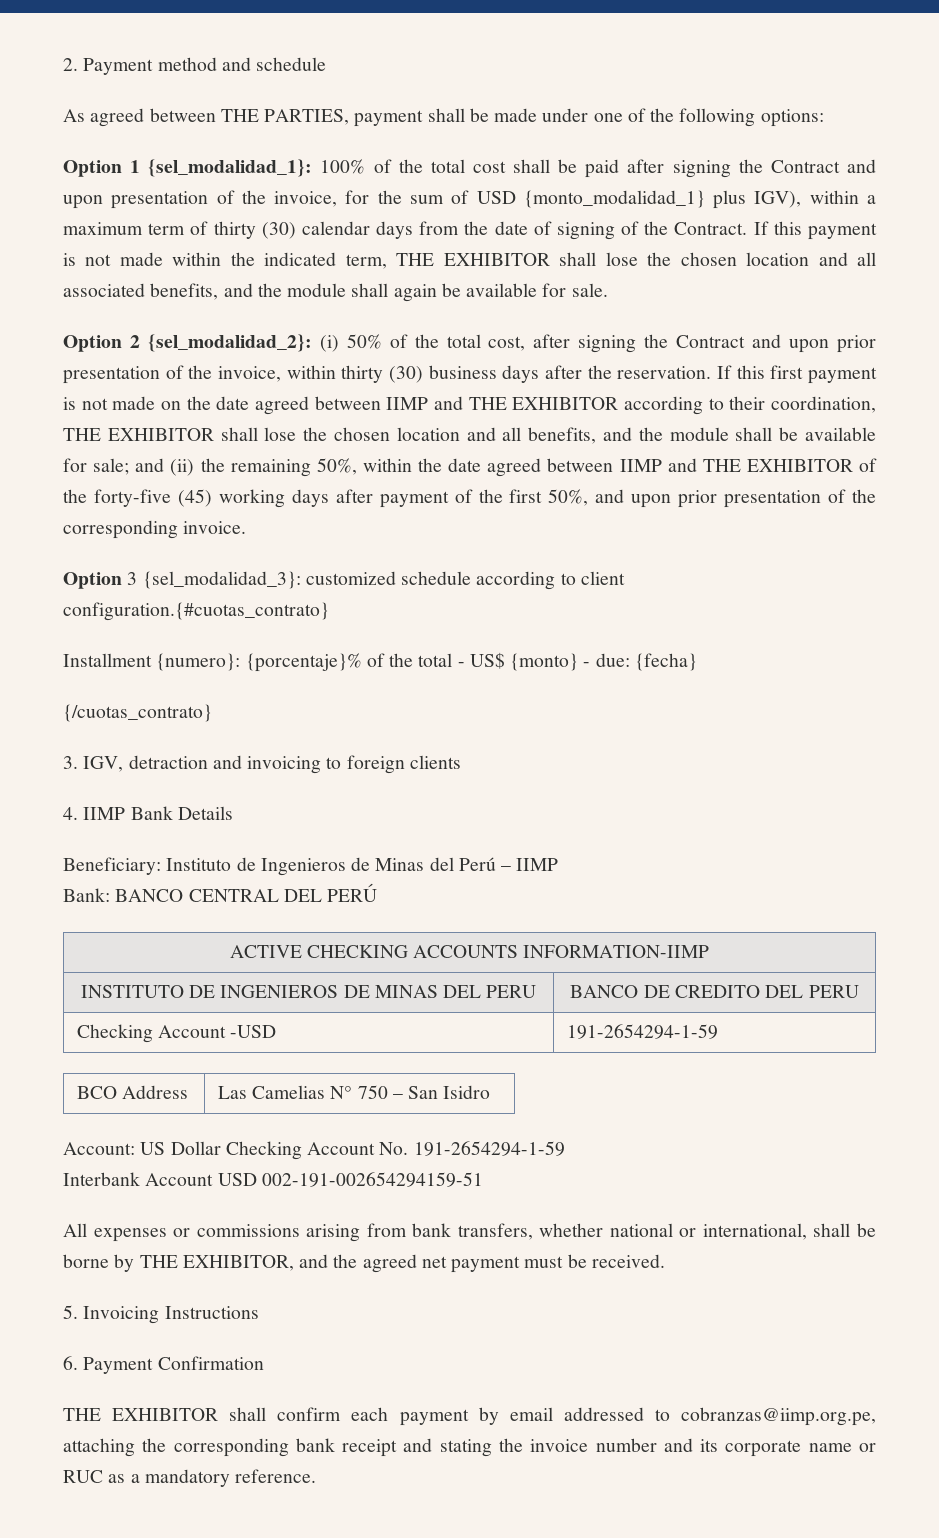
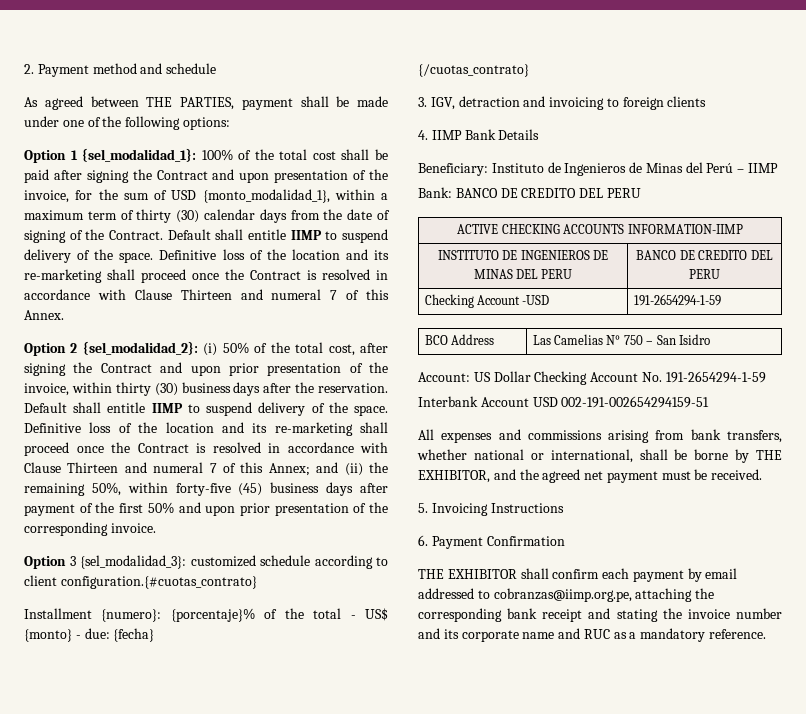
[523,190,802,209] {monto_modalidad_1} plus IGV), -> [202,189,330,203] {monto_modalidad_1},
[753,221,877,240] [63,252,877,269] [63,283,608,302] If this payment is not made within the indicated term, THE EXHIBITOR shall lose the chosen location and all associated benefits, and the module shall again be available for sale. -> [167,229,389,243] [24,249,389,263] [24,269,388,283] [24,289,389,300] [24,310,64,320] Default shall entitle IIMP to suspend delivery of the space. Definitive loss of the location and its re-marketing shall proceed once the Contract is resolved in accordance with Clause Thirteen and numeral 7 of this Annex.
[716,365,877,384] [63,396,876,415] [63,427,876,444] [63,458,130,475] If this first payment is not made on the date agreed between IIMP and THE EXHIBITOR according to their coordination, THE EXHIBITOR shall lose the chosen location and all benefits, and the module shall be available for sale; -> [24,402,389,416] [24,422,388,436] [24,442,388,456] [24,462,310,476] Default shall entitle IIMP to suspend delivery of the space. Definitive loss of the location and its re-marketing shall proceed once the Contract is resolved in accordance with Clause Thirteen and numeral 7 of this Annex;
[418,458,877,477] [63,489,87,503] the date agreed between IIMP and THE EXHIBITOR of the -> (168, 487) none
[218,489,285,508] working -> [270,482,320,493] business
[548,489,589,506] 50%, -> [147,502,174,514] 50%
[188,883,378,902] CENTRAL DEL PERÚ -> [500,188,641,198] DE CREDITO DEL PERU
[173,1228,191,1237] or -> [498,429,521,440] and
[859,1443,877,1452] or -> [558,628,581,639] and

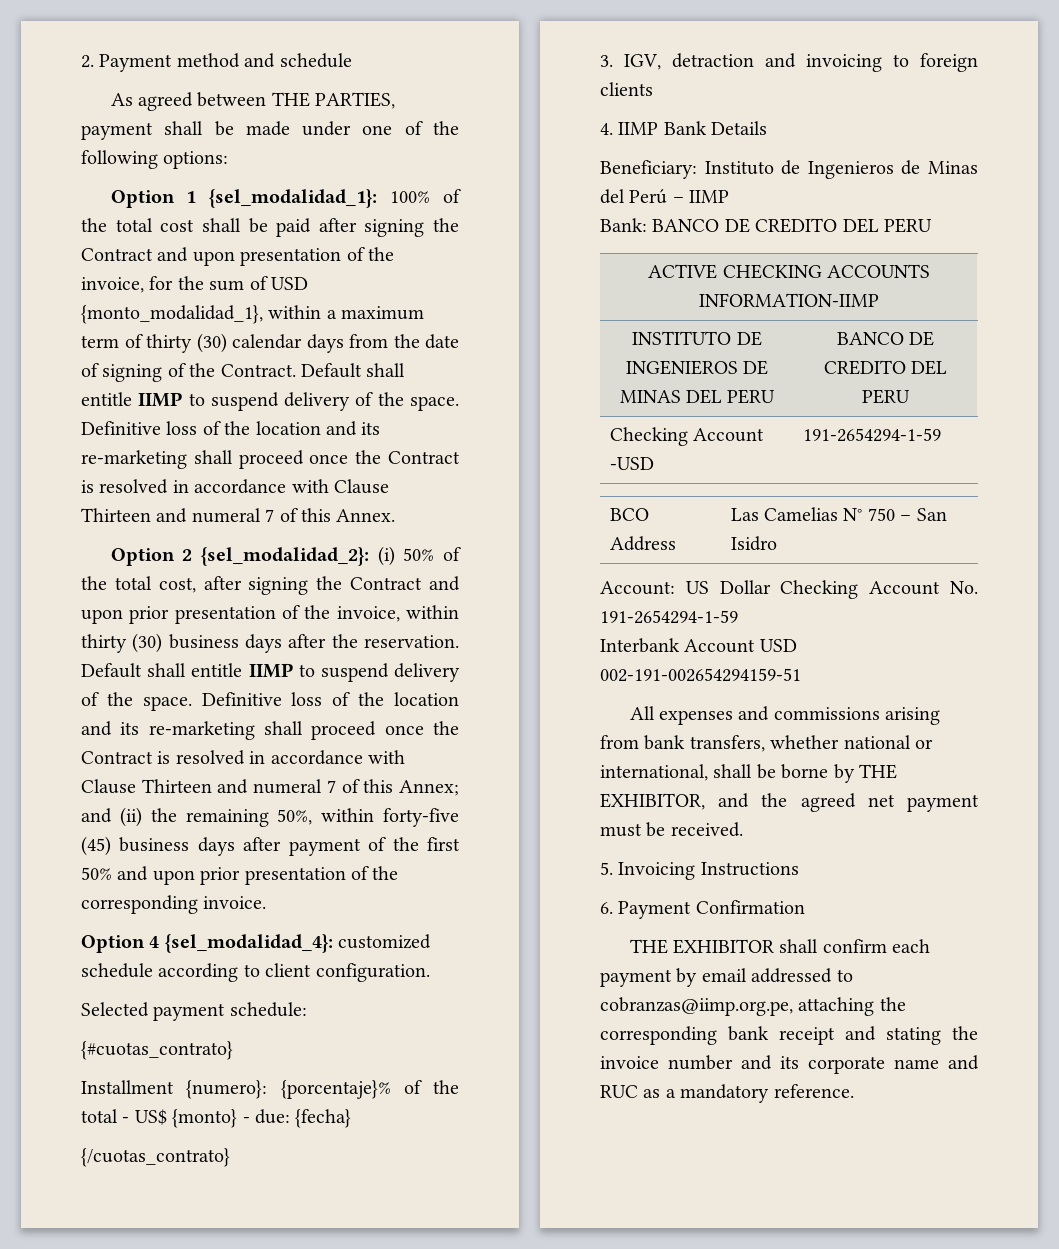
[69,555,186,569] 3 {sel_modalidad_3}: -> [149,934,333,953] 4 {sel_modalidad_4}:
[60,576,257,589] configuration.{#cuotas_contrato} -> [315,963,430,982] [81,1002,307,1021] [81,1041,233,1060] configuration. // Selected payment schedule: // {#cuotas_contrato}

